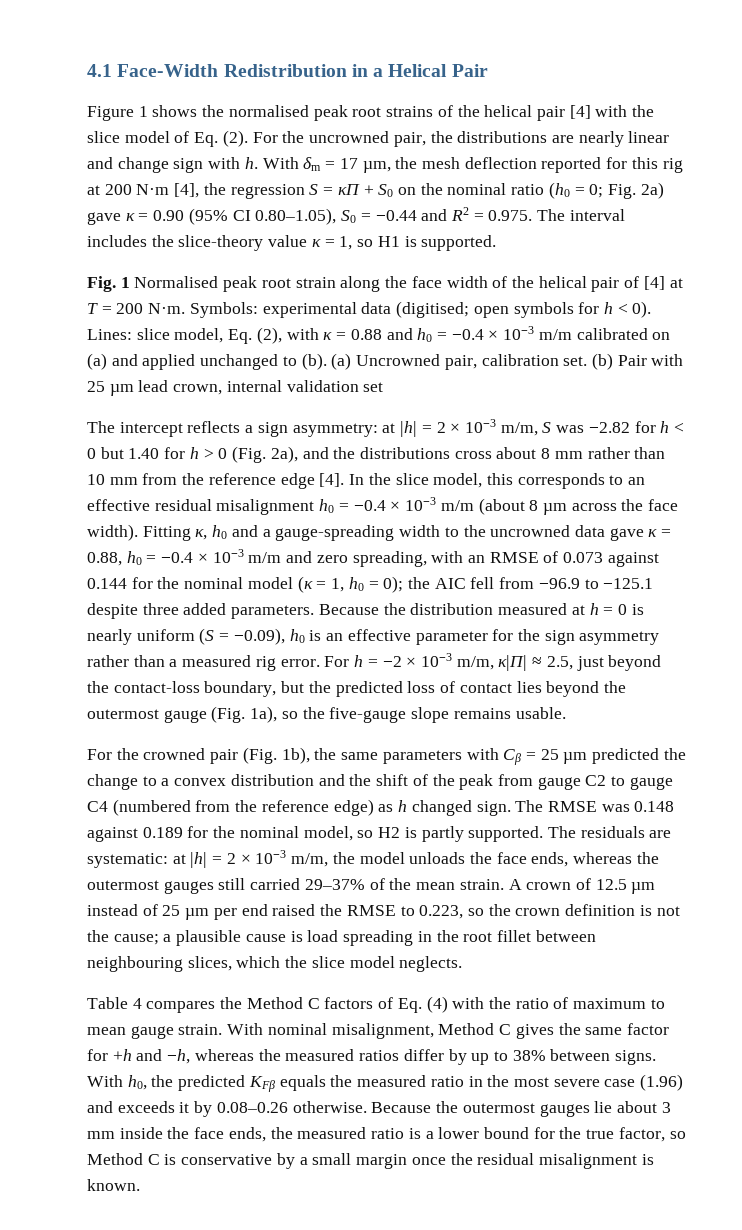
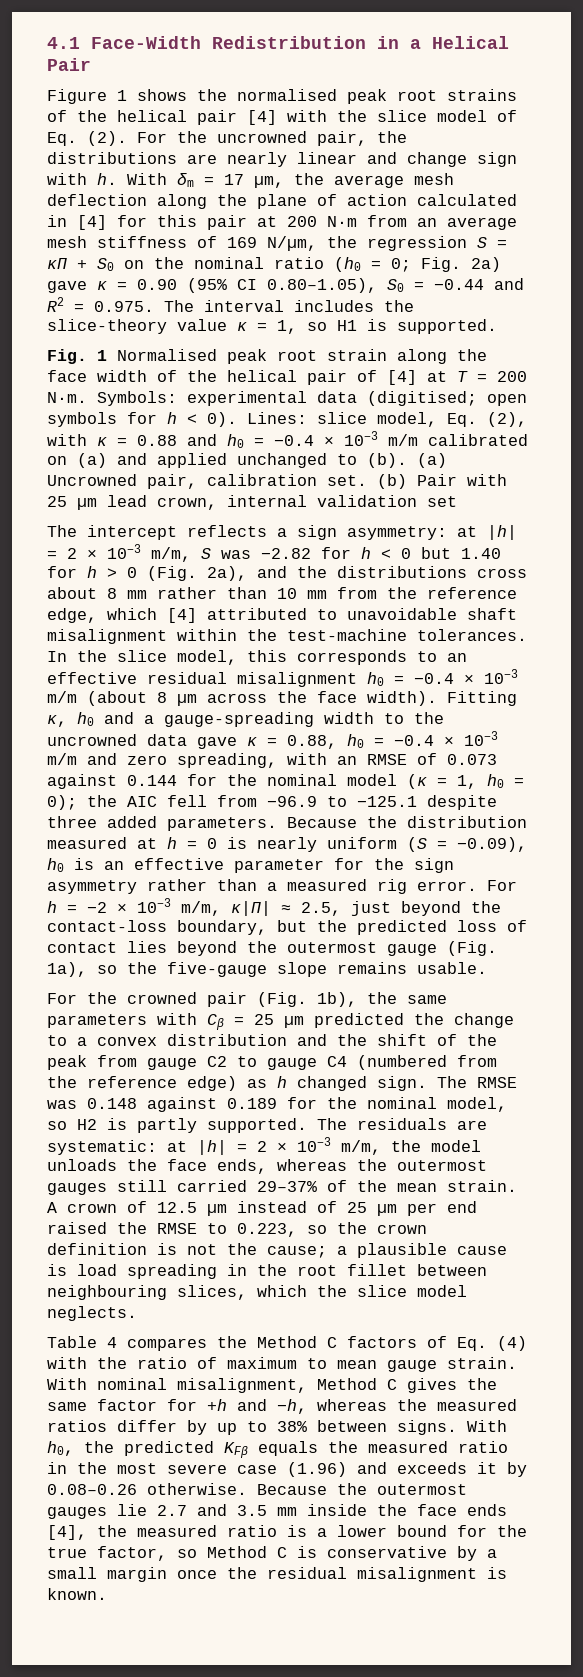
(418, 163) none -> [334,175,404,188] average
[541,157,602,173] reported -> [157,194,517,209] [47,215,107,230] along the plane of action calculated in [4]
[662,158,683,173] rig -> [207,215,247,230] pair
[174,183,200,198] [4], -> [367,215,517,230] [47,236,317,251] from an average mesh stiffness of 169 N/µm,
[280,473,345,489] edge [4]. -> [47,608,517,623] [47,629,527,644] edge, which [4] attributed to unavoidable shaft misalignment within the test-machine tolerances.
[616,1101,671,1113] about 3 -> [157,1504,267,1516] 2.7 and 3.5
[228,1127,266,1142] ends, -> [467,1504,507,1516] [47,1525,87,1540] ends [4],

